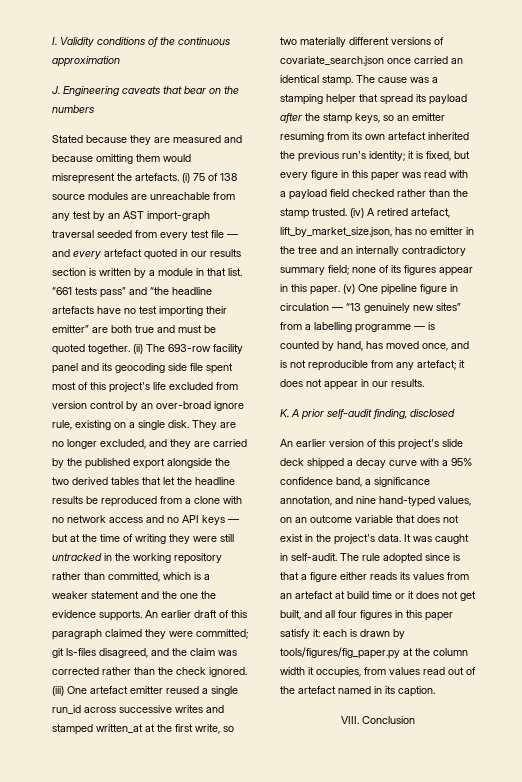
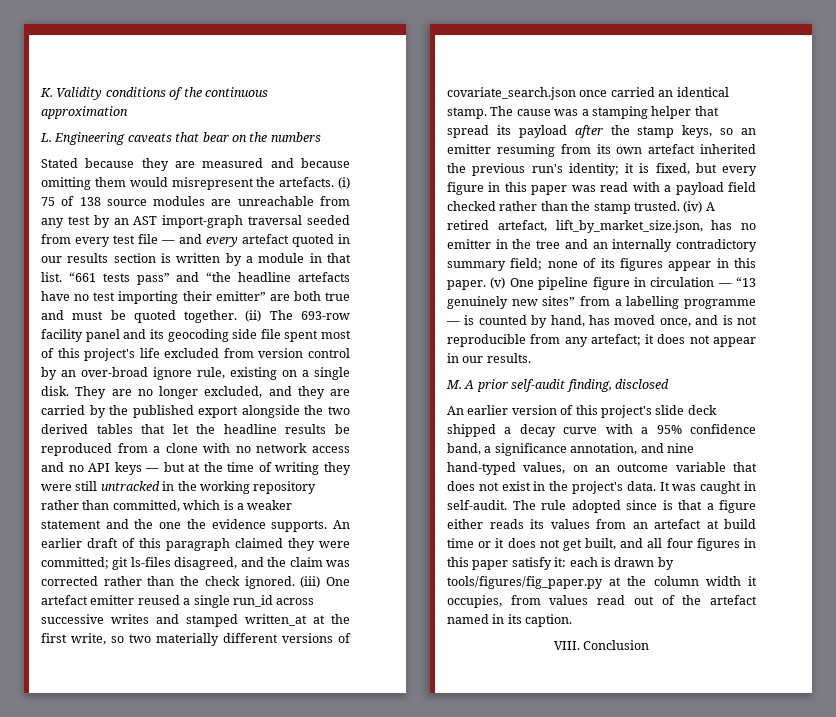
[52,37,57,45] I. -> [40,88,53,97] K.
[52,86,60,94] J. -> [40,133,52,142] L.
[280,409,289,417] K. -> [446,380,462,389] M.

